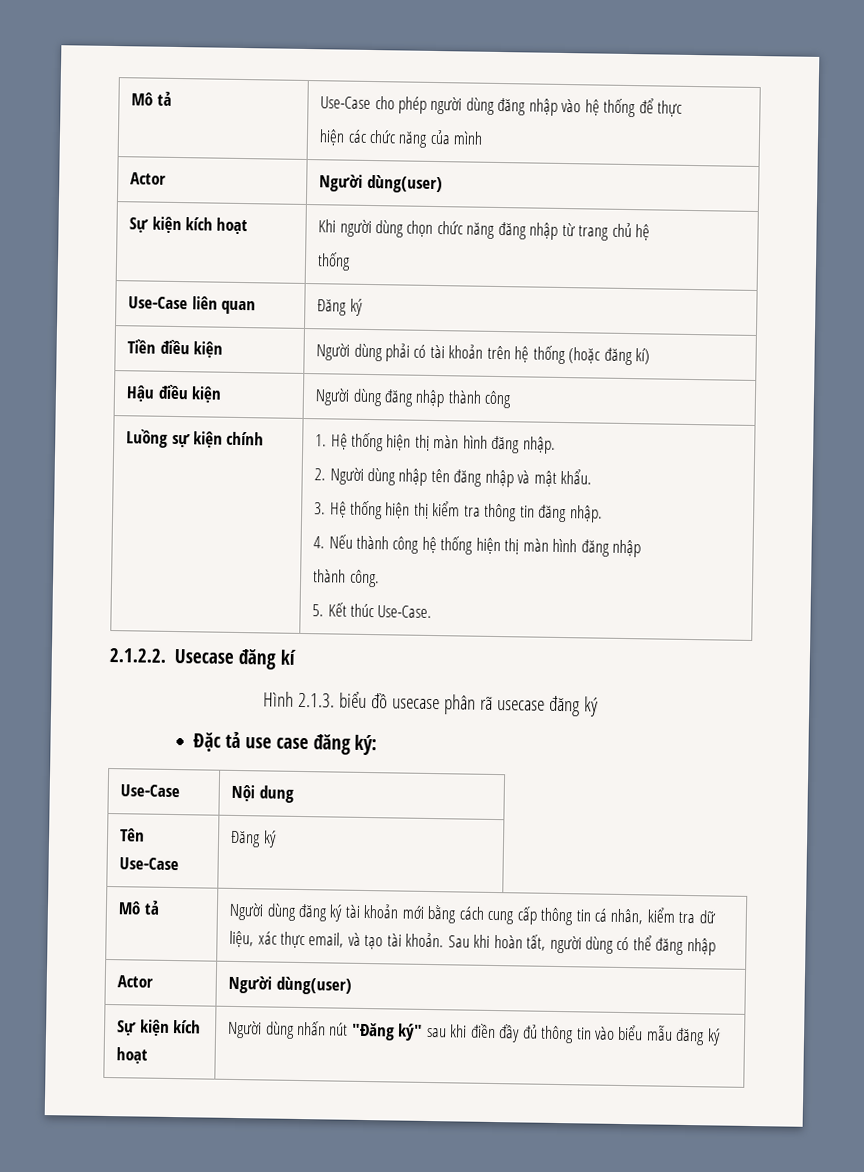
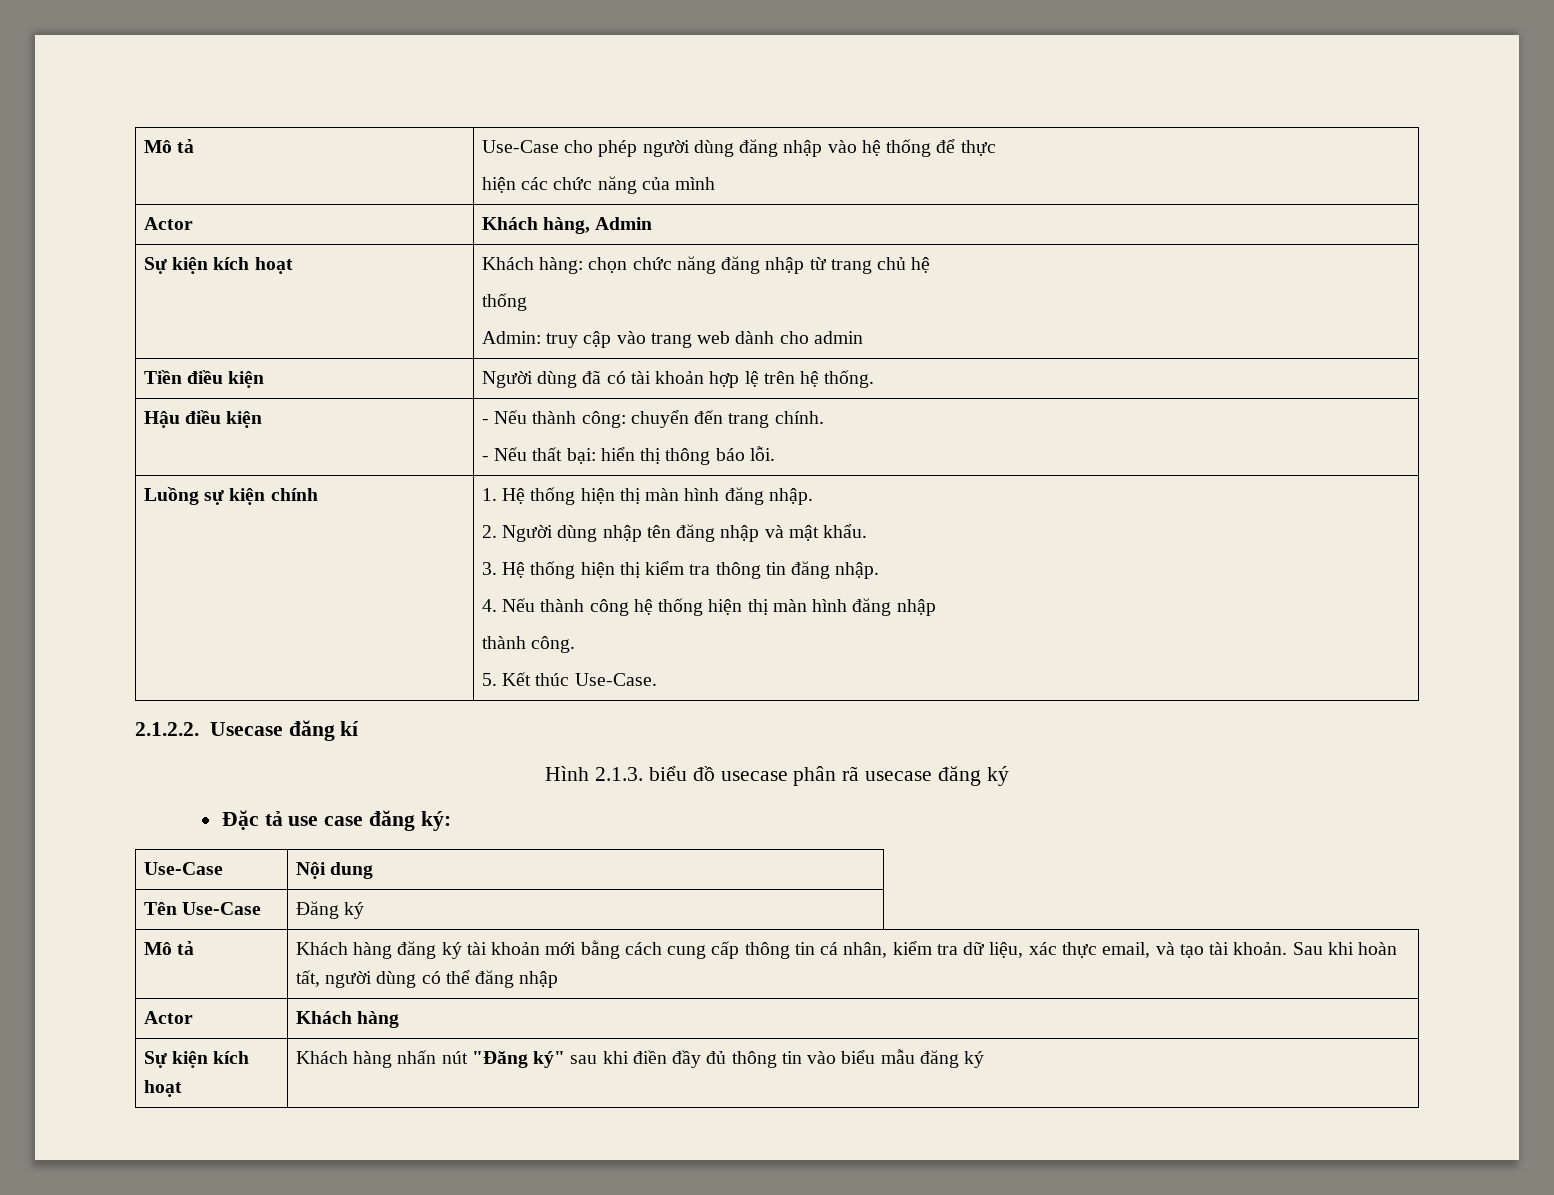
[319,174,443,194] [129,216,249,235] [318,219,404,238] Người dùng(user) // Sự kiện kích hoạt | Khi người dùng -> [481,217,653,234] [143,257,293,274] [481,257,583,274] Khách hàng, Admin // Sự kiện kích hoạt | Khách hàng:
[128,296,256,315] [317,298,363,316] // Use-Case liên quan | Đăng ký -> [481,331,863,348] // Admin: truy cập vào trang web dành cho admin
[384,343,410,362] phải -> [582,371,602,384] đã
[486,345,651,366] [126,384,222,403] [315,388,513,409] trên hệ thống (hoặc đăng kí) // Hậu điều kiện | Người dùng đăng nhập thành công -> [709,370,875,388] [143,410,263,428] [481,410,824,428] [481,446,775,465] hợp lệ trên hệ thống. // Hậu điều kiện | - Nếu thành công: chuyển đến trang chính. // - Nếu thất bại: hiển thị thông báo lỗi.
[229,902,297,921] Người dùng -> [295,942,392,959] Khách hàng
[228,975,352,995] [116,1019,201,1036] [116,1047,149,1064] [227,1020,295,1039] Người dùng(user) // Sự kiện kích hoạt | Người dùng -> [295,1011,399,1028] [143,1051,250,1068] [143,1080,182,1097] [295,1051,392,1068] Khách hàng // Sự kiện kích hoạt | Khách hàng

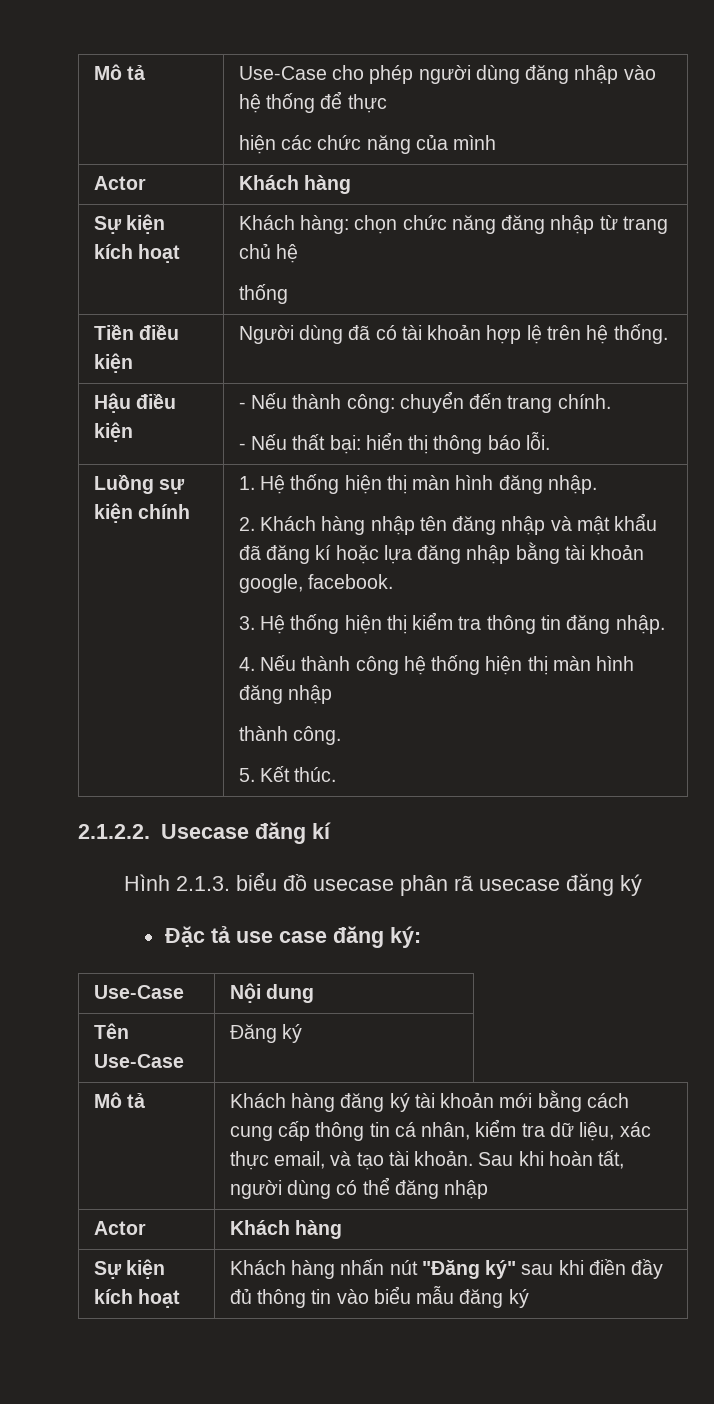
[542,217,653,234] hàng, Admin -> [304,175,352,194] hàng
[481,331,863,348] // Admin: truy cập vào trang web dành cho admin -> (288, 294) none
[501,525,598,542] Người dùng -> [260,516,366,535] Khách hàng
[823,524,868,538] khẩu. -> [614,513,658,531] [238,542,645,564] [238,574,394,593] khẩu đã đăng kí hoặc lựa đăng nhập bằng tài khoản google, facebook.
[535,673,657,686] thúc Use-Case. -> [294,767,337,782] thúc.

